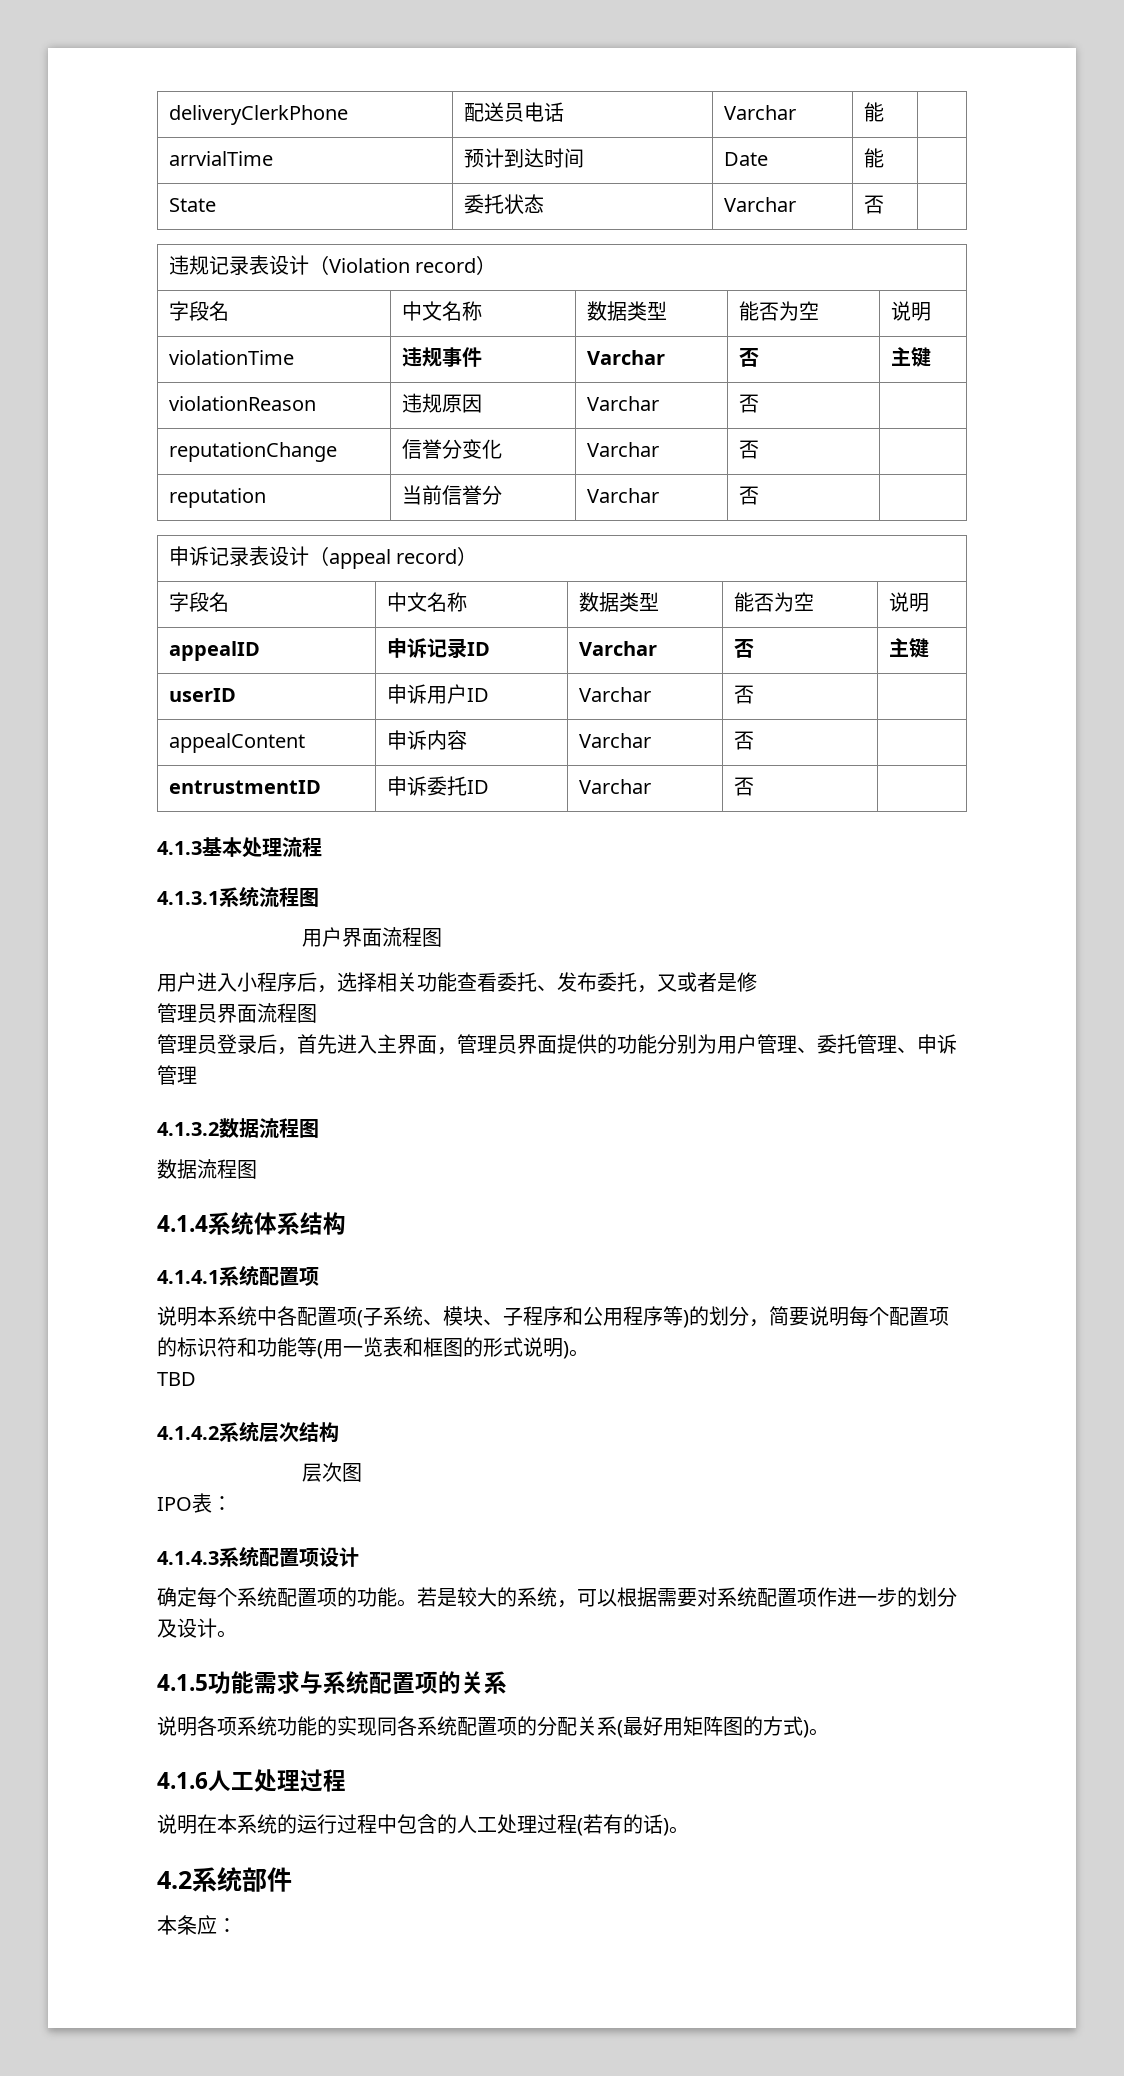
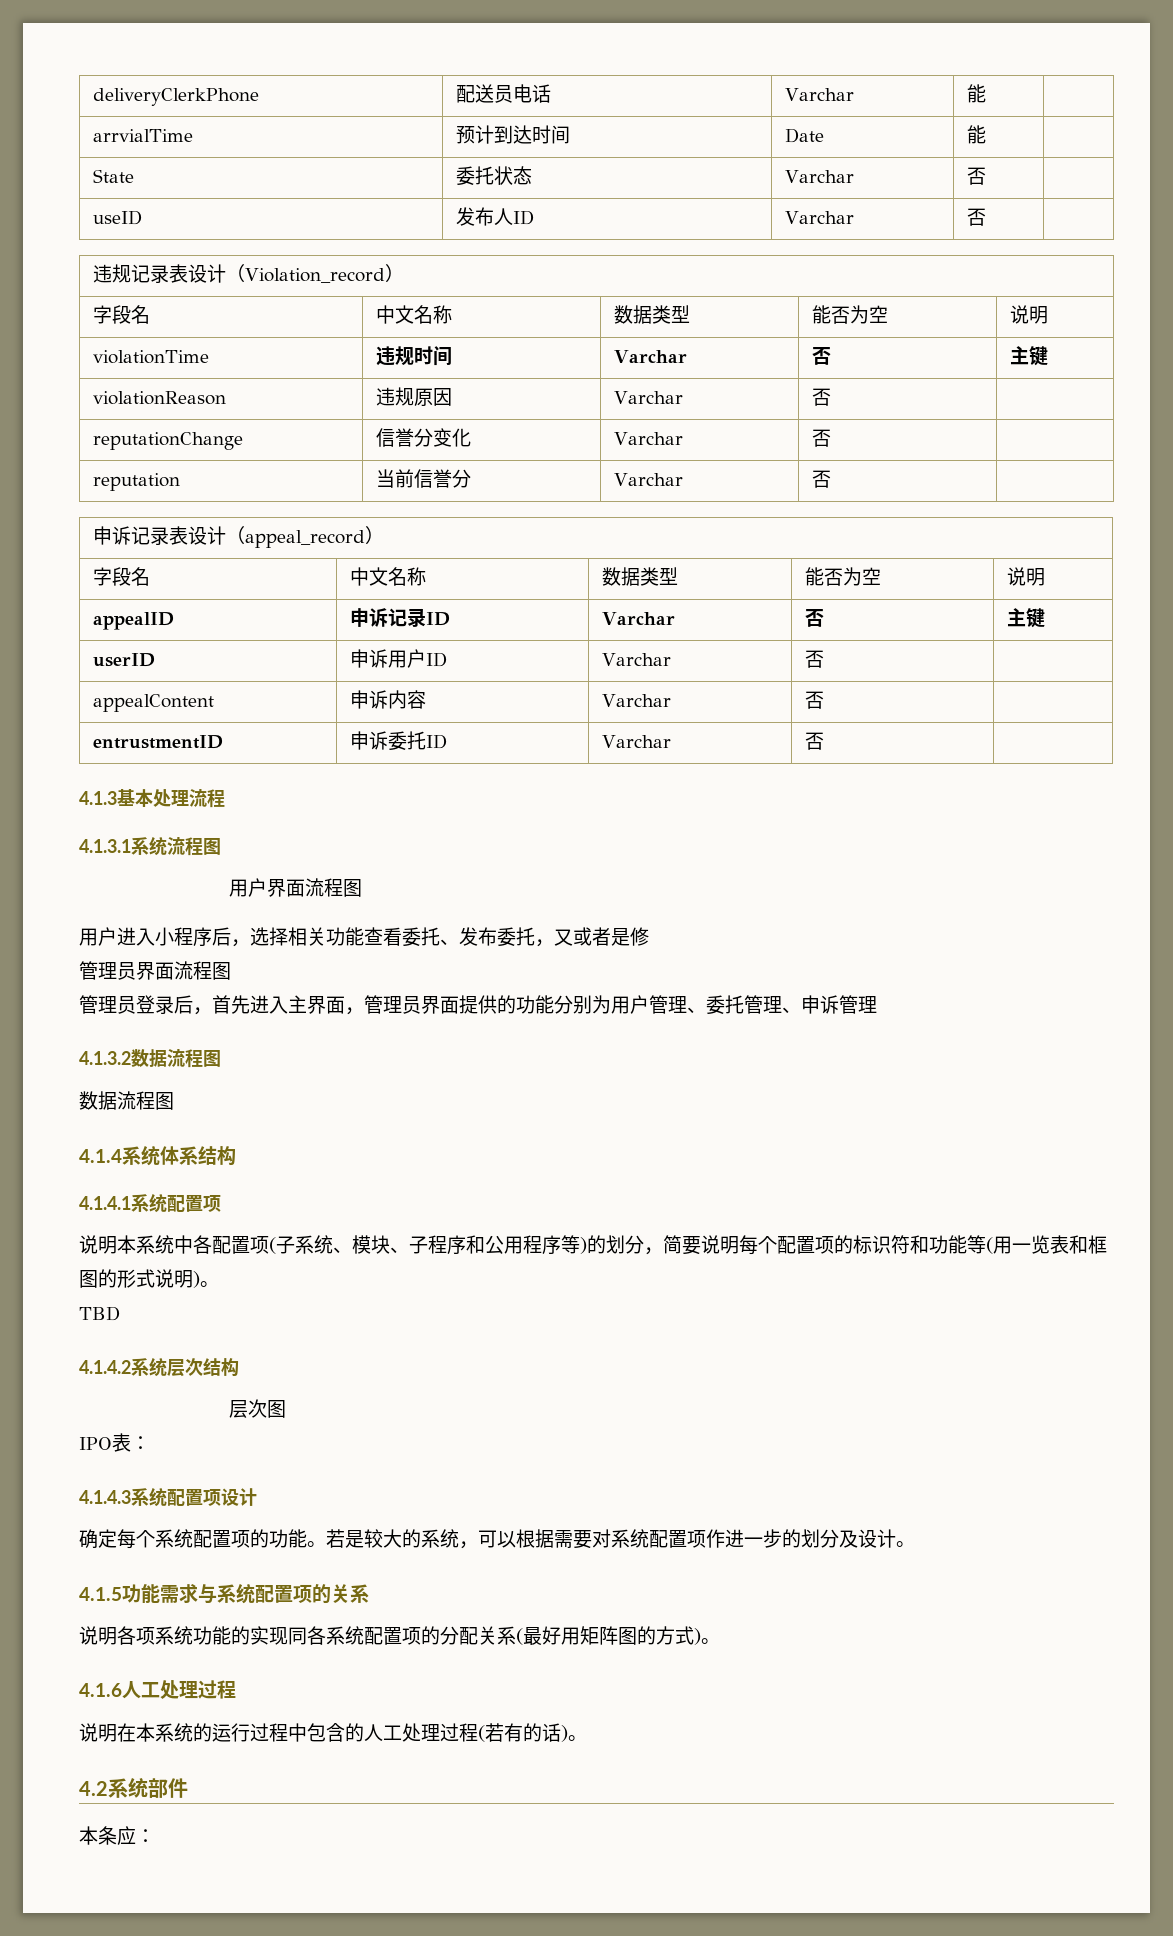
(884, 204) none -> [92,210,142,225] [455,207,534,226] [784,211,854,224] [966,208,986,226] // useID | 发布人ID | Varchar | 否 |
[328,258,477,273] Violation record -> [244,268,385,283] Violation_record
[441,347,482,367] 事件 -> [413,346,452,366] 时间
[328,549,458,569] appeal record -> [244,530,365,548] appeal_record

